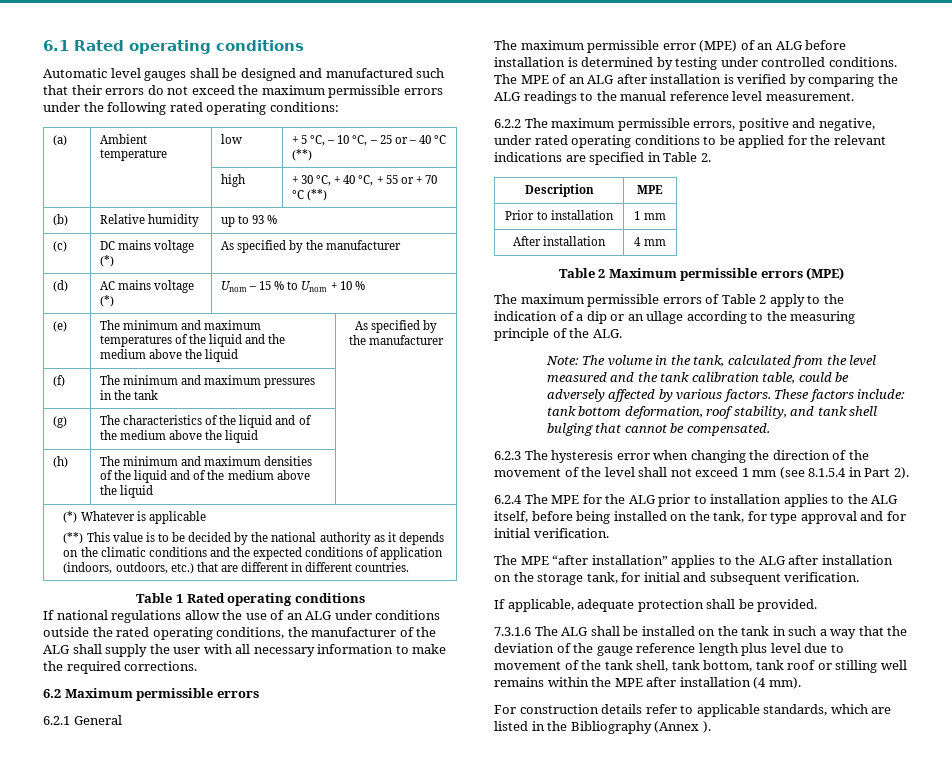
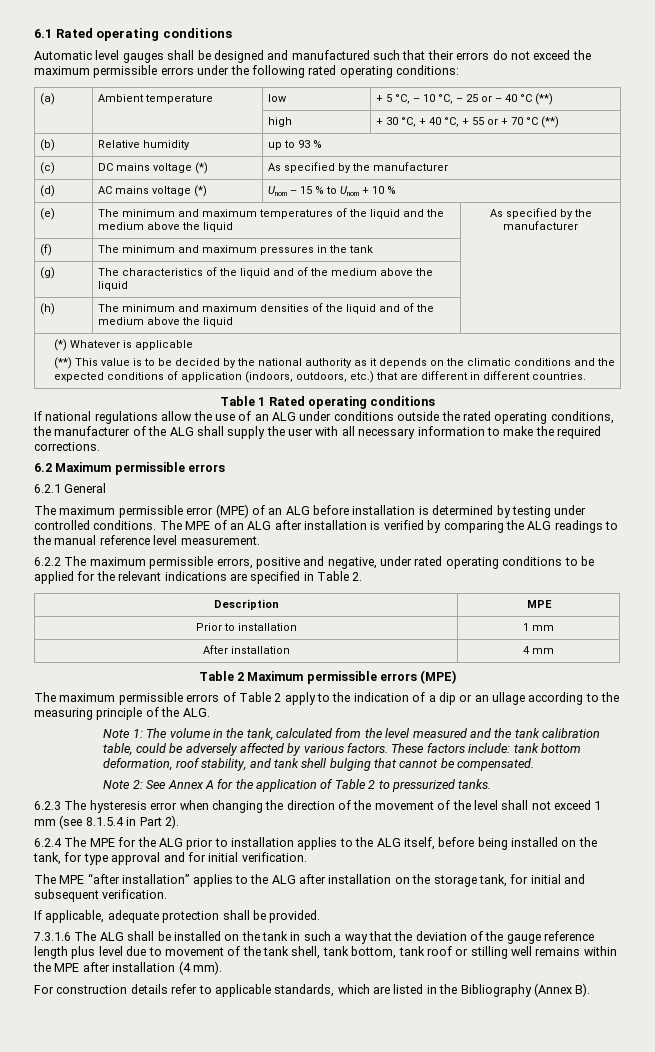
[545,356,579,365] Note: -> [103,729,143,738] Note 1:
(770, 429) none -> [103,779,492,792] // Note 2: See Annex A for the application of Table 2 to pressurized tanks.
[702,721,711,733] ). -> [575,983,591,997] B).

